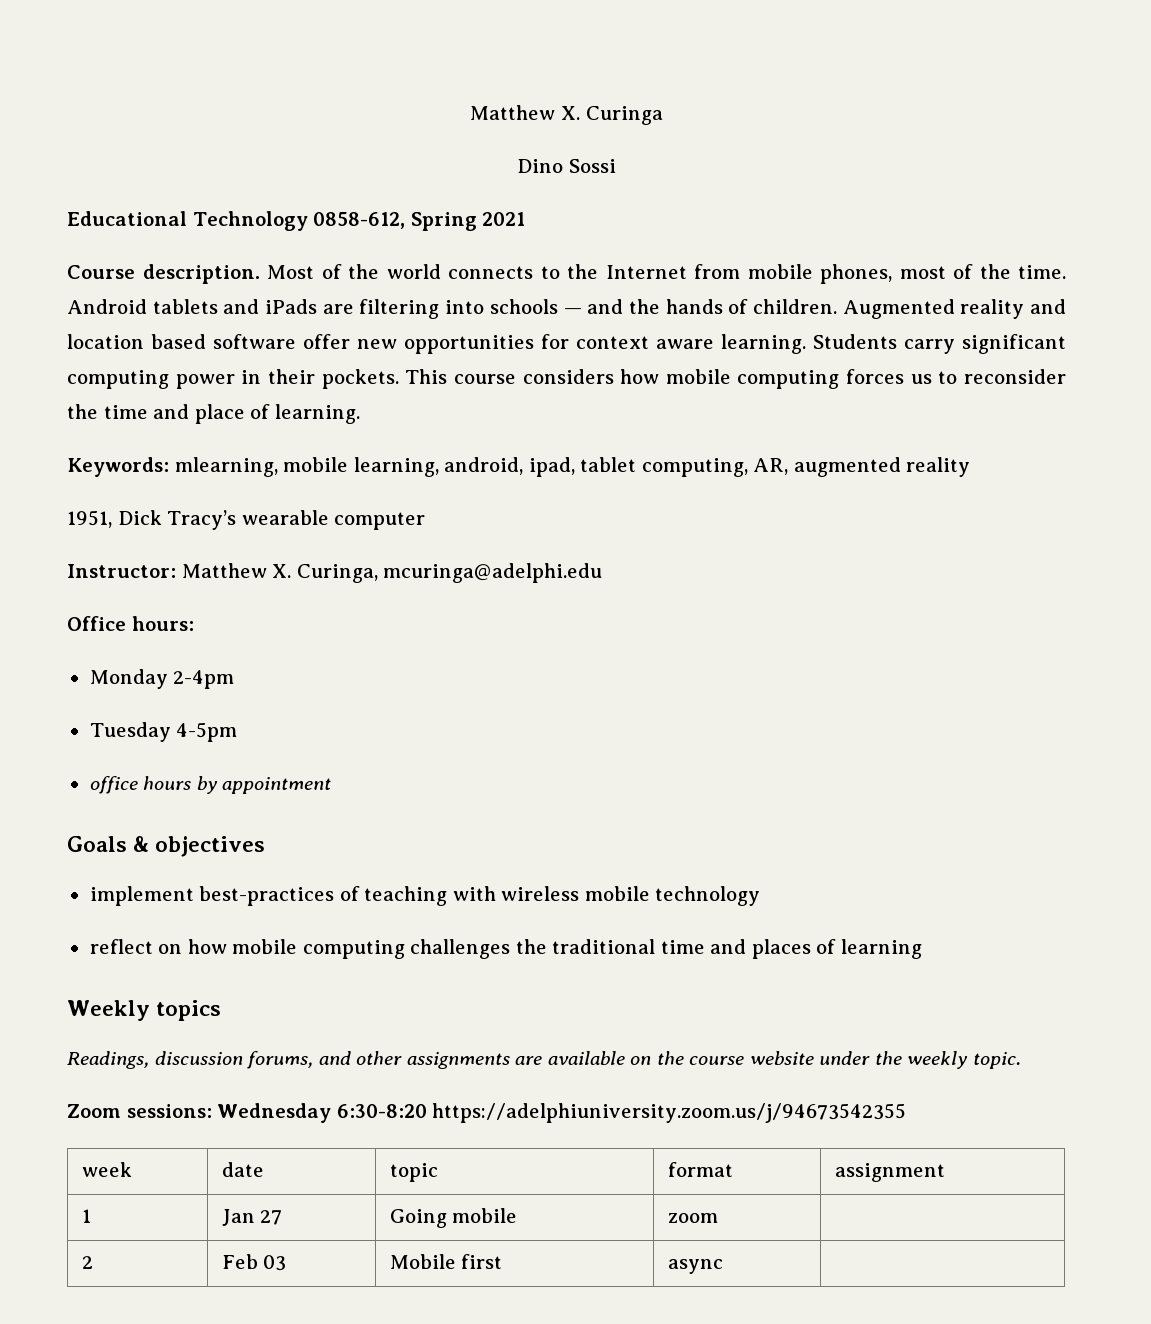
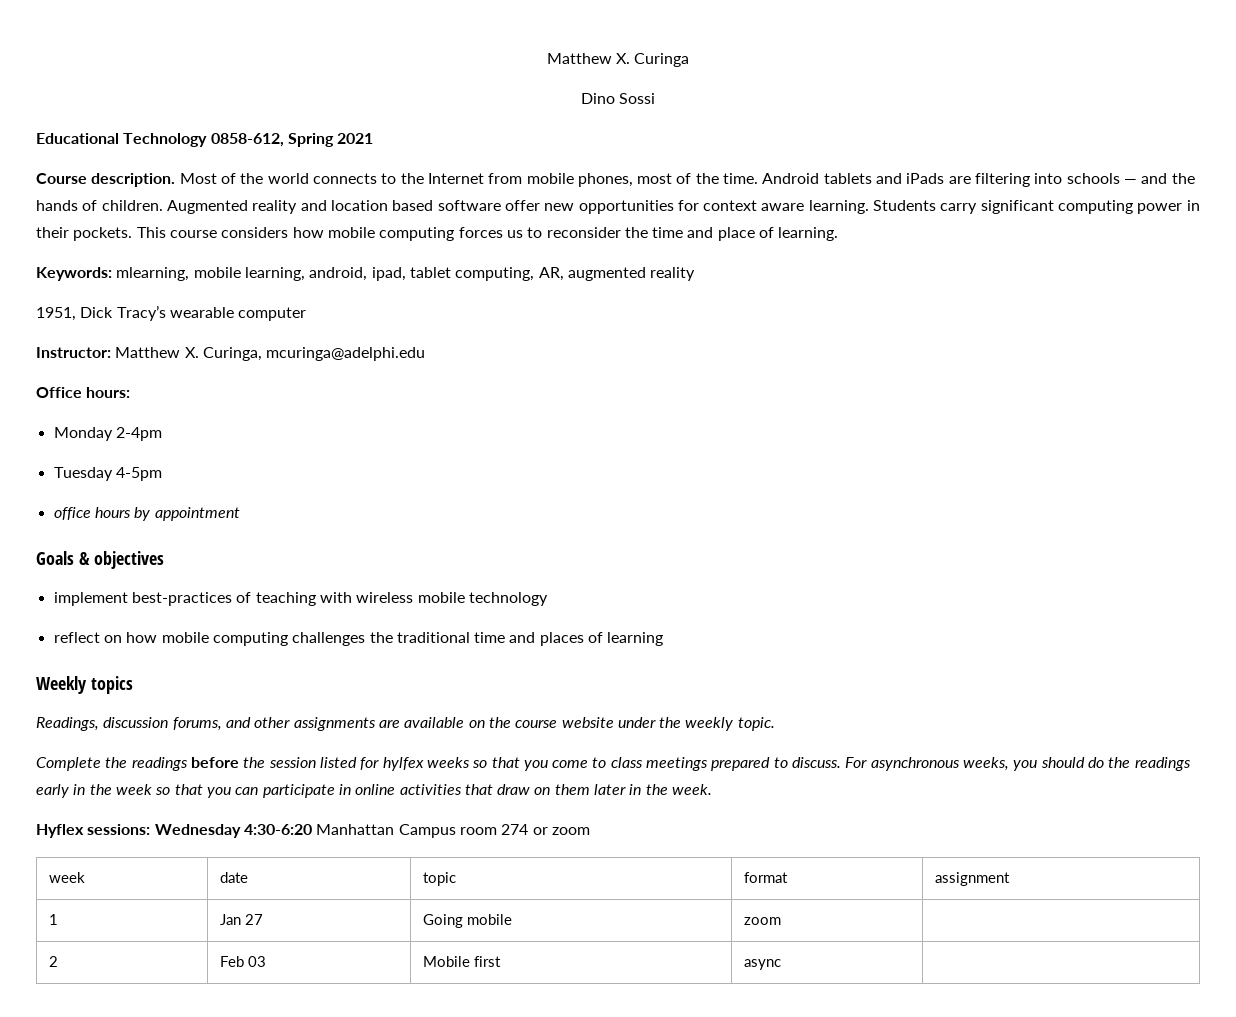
[67,1103,907,1123] Zoom sessions: Wednesday 6:30-8:20 https://adelphiuniversity.zoom.us/j/94673542355 -> [36,757,1191,771] [36,784,713,798] [36,824,590,838] Complete the readings before the session listed for hylfex weeks so that you come to class meetings prepared to discuss. For asynchronous weeks, you should do the readings early in the week so that you can participate in online activities that draw on them later in the week. // Hyflex sessions: Wednesday 4:30-6:20 Manhattan Campus room 274 or zoom

